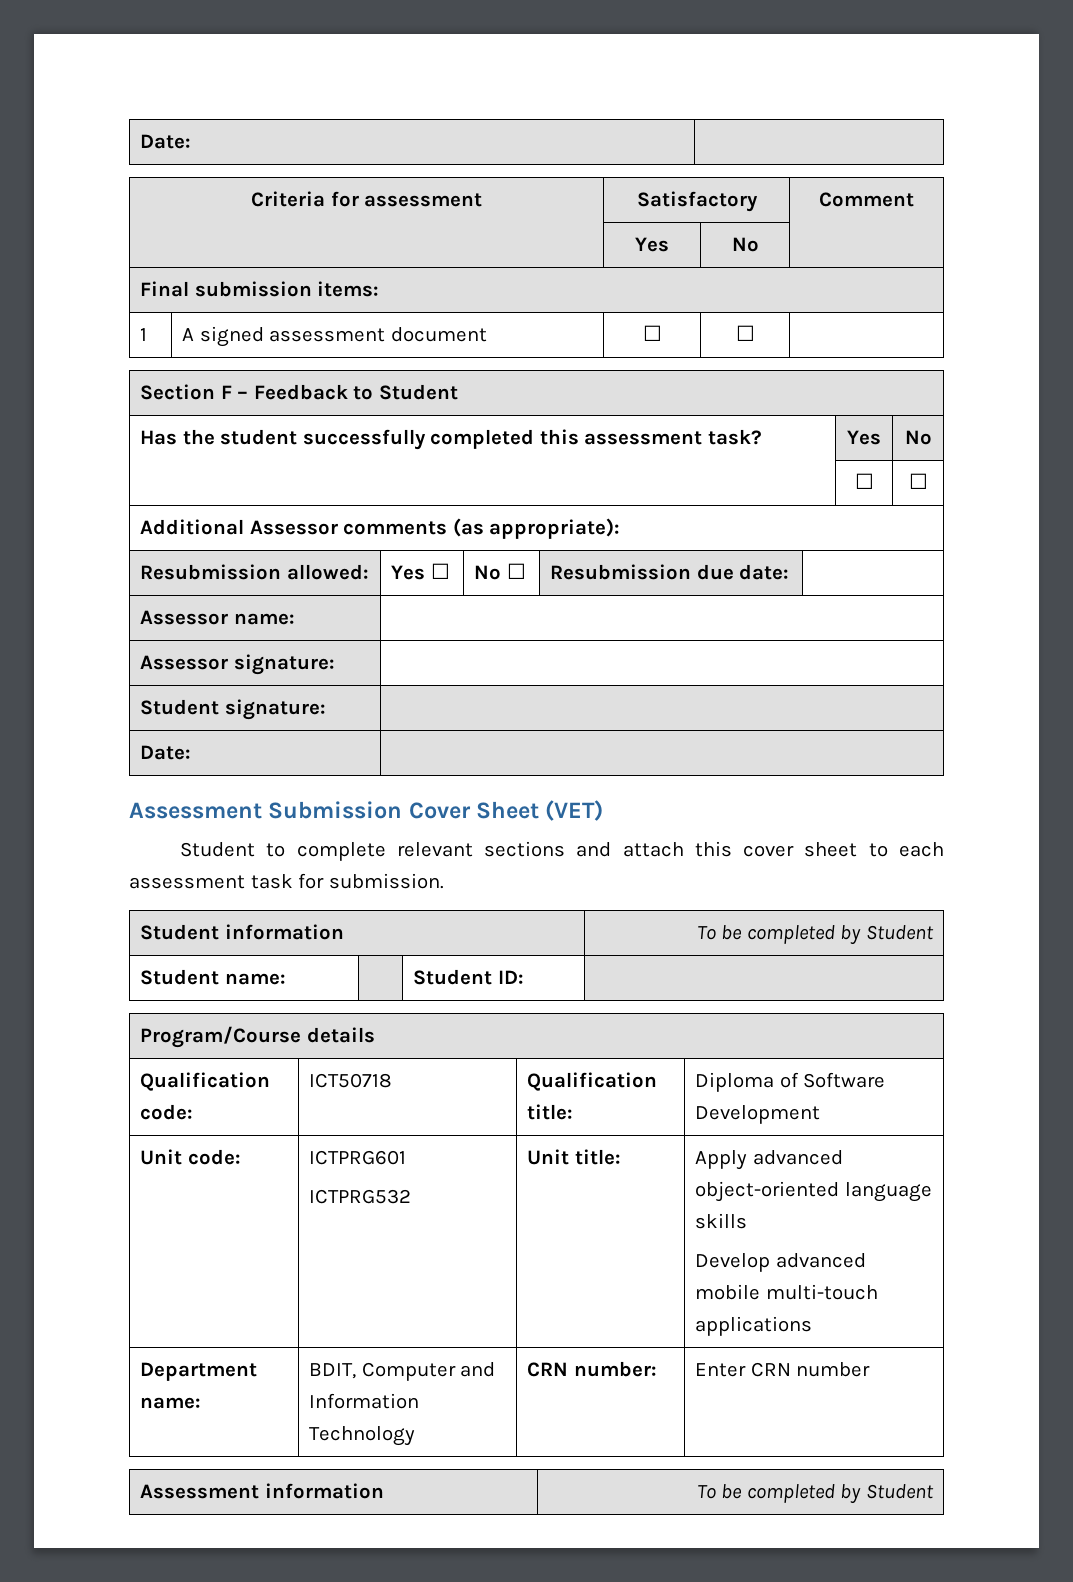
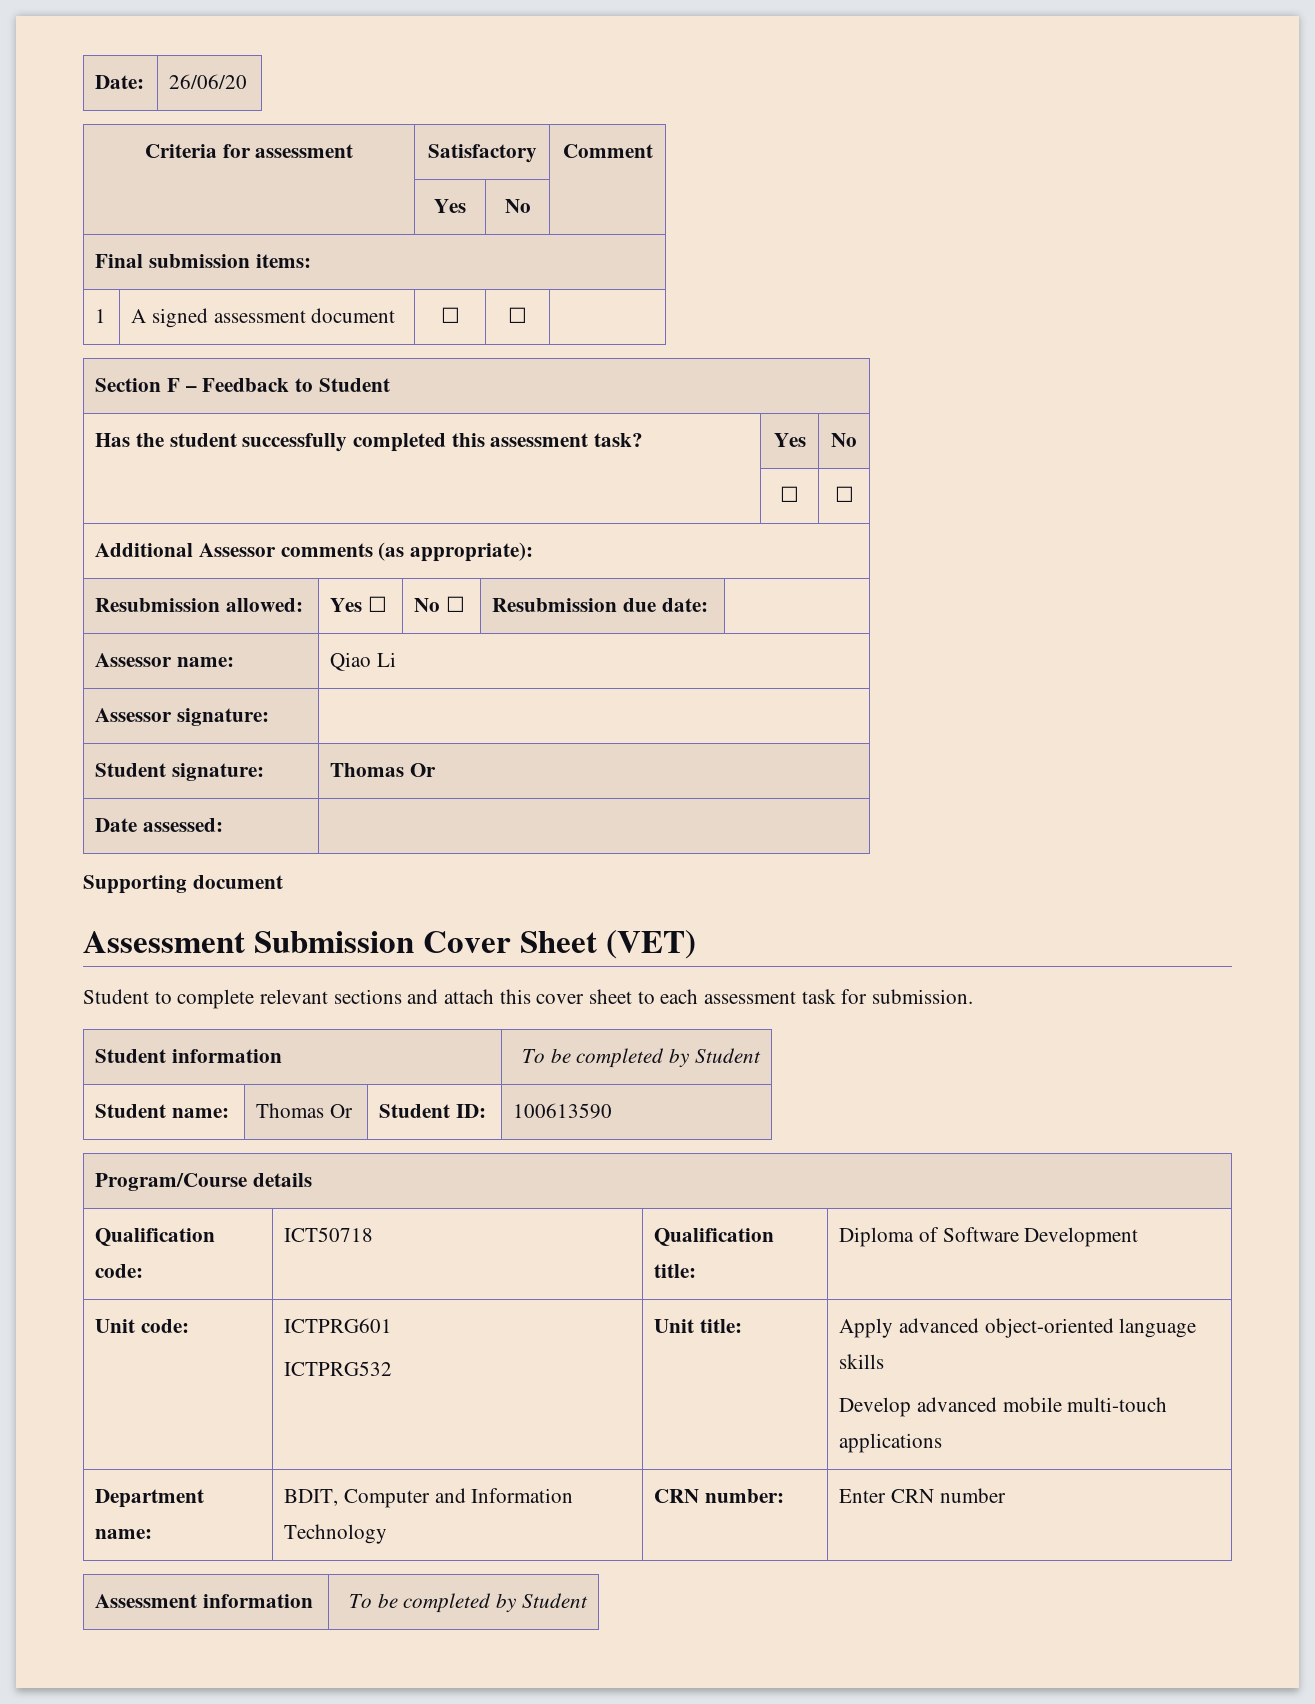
[140,134,192,149] Date: | -> [95,75,145,89] [169,74,248,89] Date: | 26/06/20
(295, 619) none -> [330,652,397,671] Qiao Li
[140,745,192,760] // Date: | -> [330,763,437,777] [95,818,224,832] [83,875,283,894] Thomas Or // Date assessed: | // Supporting document
(286, 979) none -> [256,1103,354,1118] Thomas Or
(524, 977) none -> [513,1103,613,1119] 100613590

